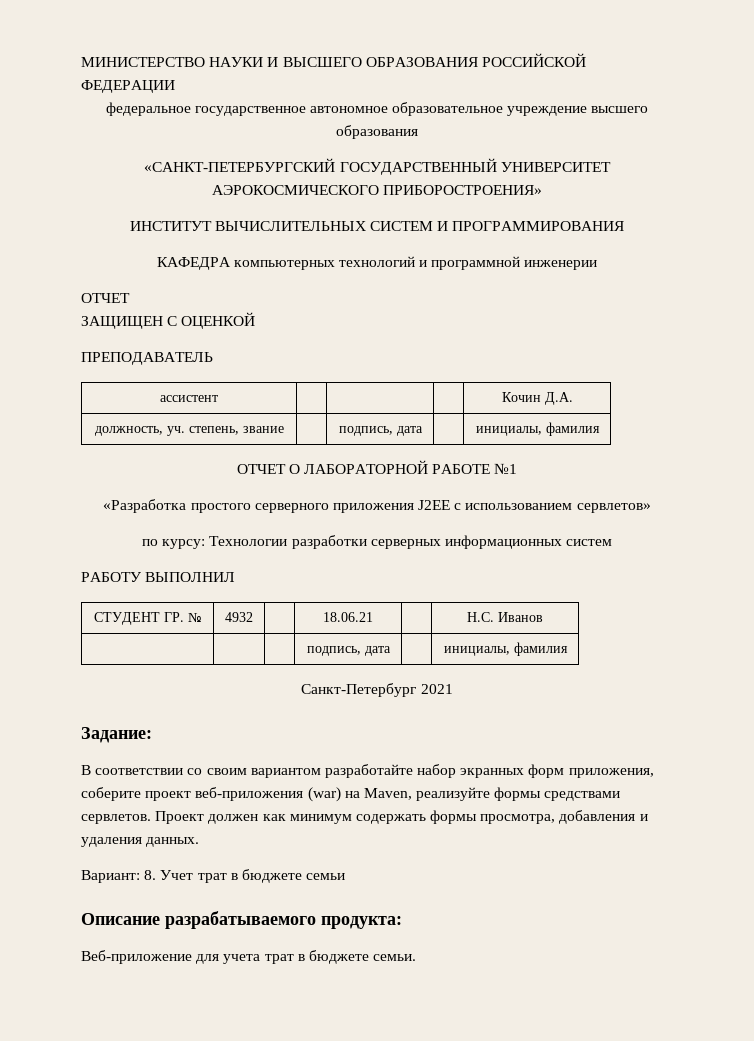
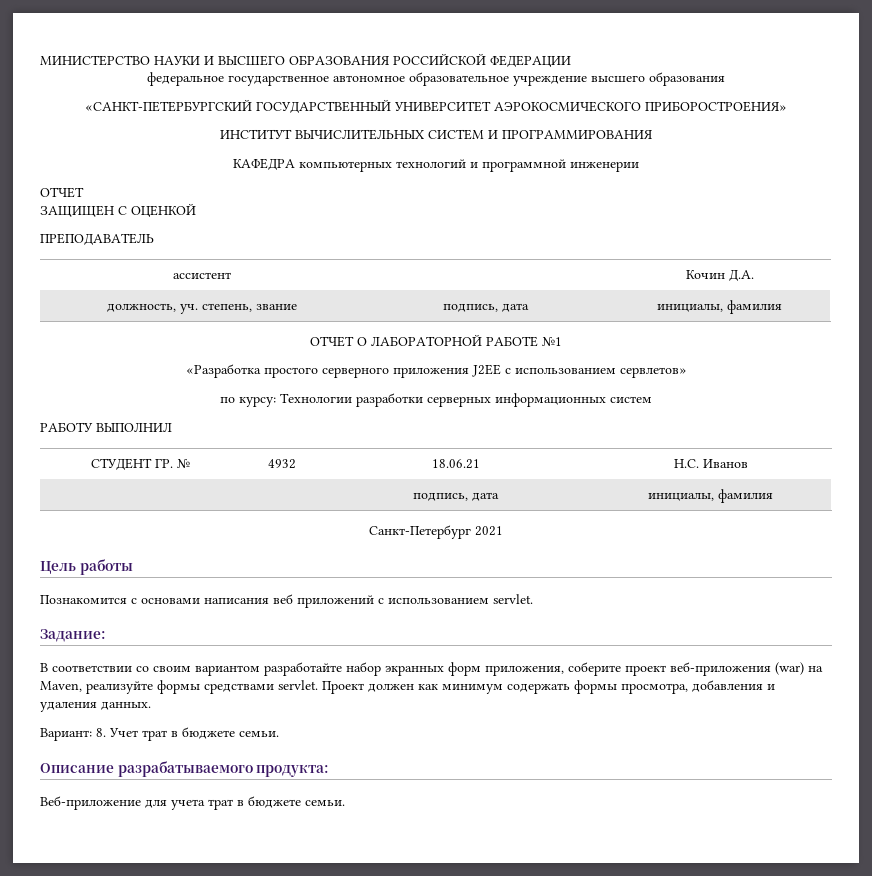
(453, 689) none -> [40,559,133,575] [40,594,533,608] // Цель работы // Познакомится с основами написания веб приложений с использованием servlet.
[81,814,151,824] сервлетов. -> [278,680,318,690] servlet.
[306,873,346,880] семьи -> [239,731,279,737] семьи.

